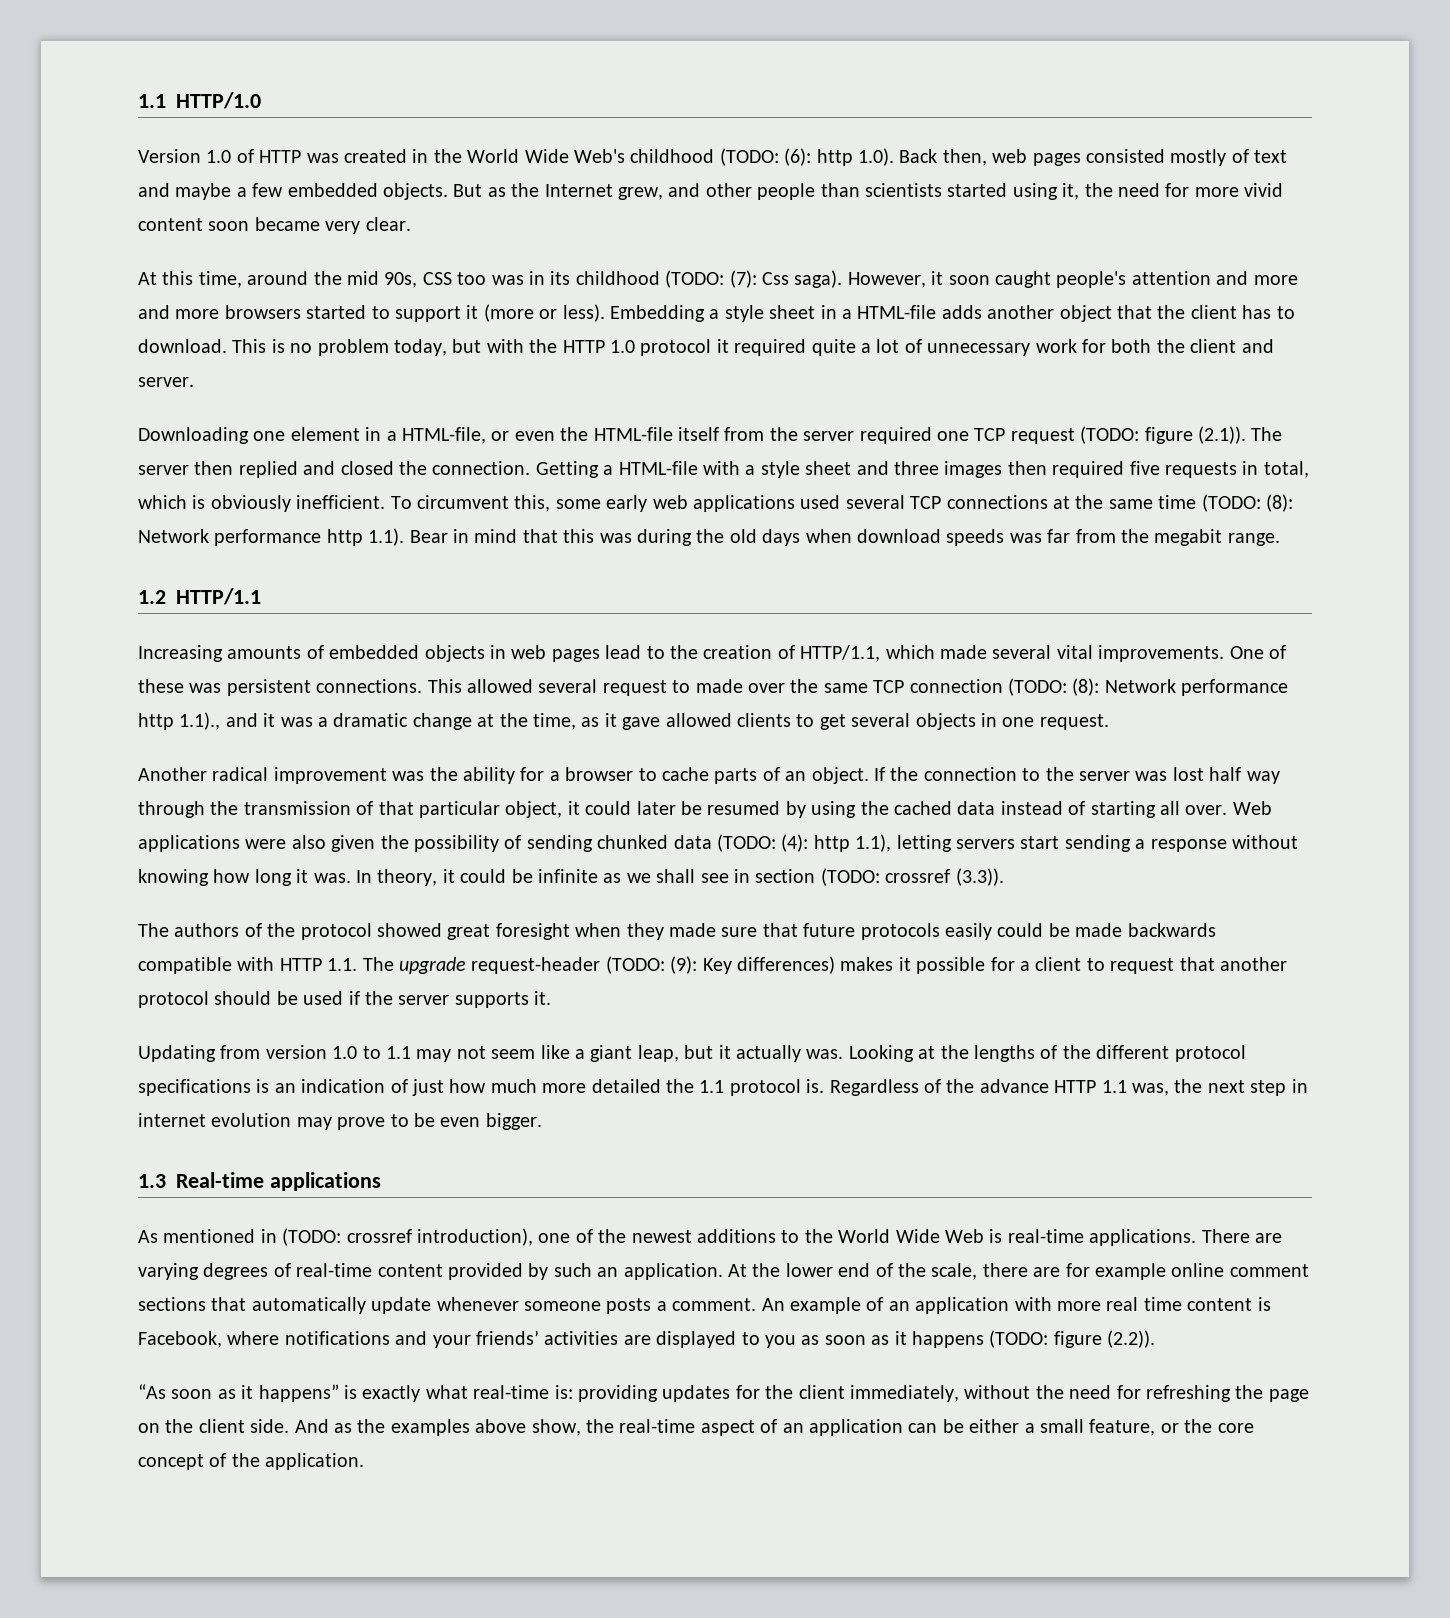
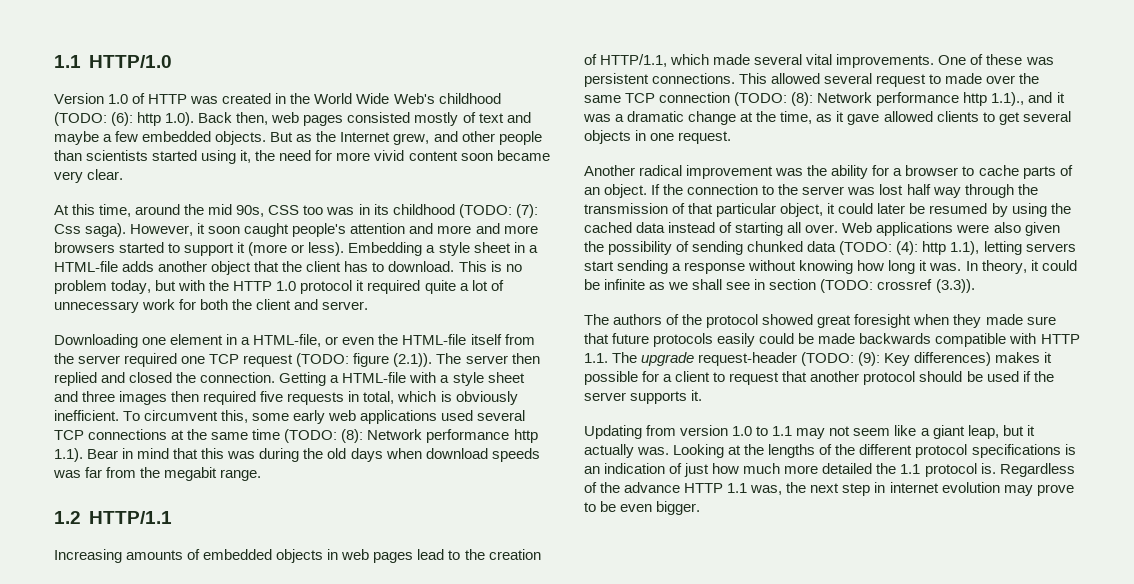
[138,1172,381,1191] [138,1228,1282,1246] [138,1263,1309,1280] [138,1297,1271,1314] [138,1330,1156,1348] [138,1384,1309,1402] [138,1419,1254,1436] [138,1453,365,1470] // 1.3 Real-time applications // As mentioned in (TODO: crossref introduction), one of the newest additions to the World Wide Web is real-time applications. There are varying degrees of real-time content provided by such an application. At the lower end of the scale, there are for example online comment sections that automatically update whenever someone posts a comment. An example of an application with more real time content is Facebook, where notifications and your friends’ activities are displayed to you as soon as it happens (TODO: figure (2.2)). // “As soon as it happens” is exactly what real-time is: providing updates for the client immediately, without the need for refreshing the page on the client side. And as the examples above show, the real-time aspect of an application can be either a small feature, or the core concept of the application. -> (701, 508) none

